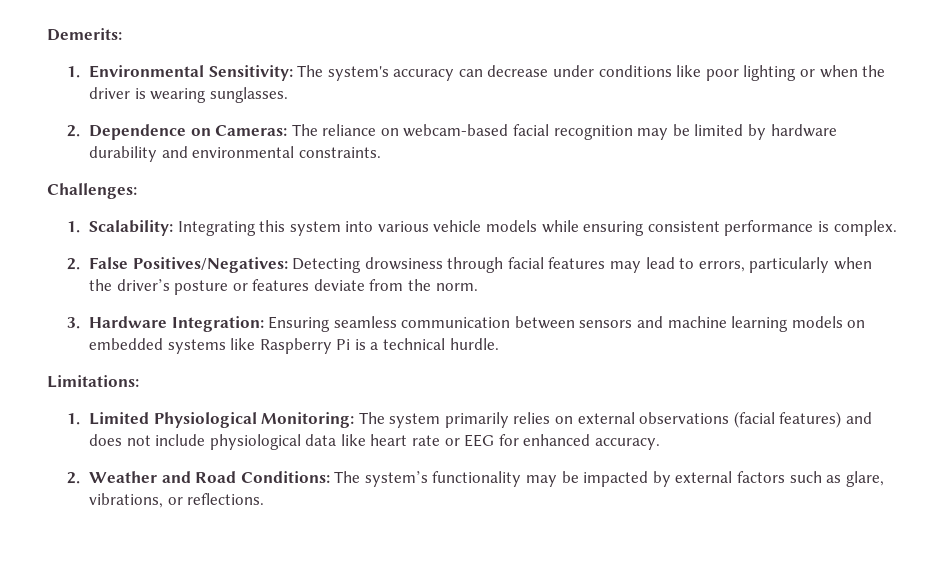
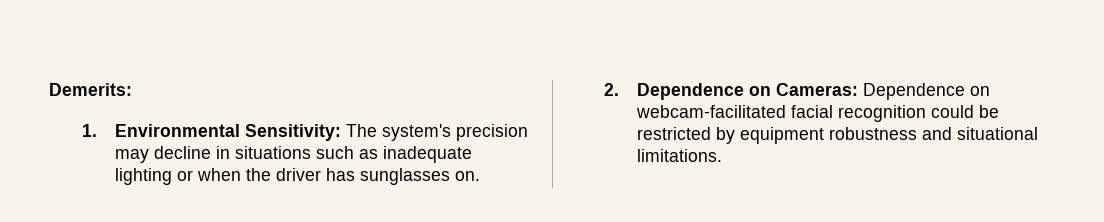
[393,65,739,81] accuracy can decrease under conditions like poor -> [456,124,529,141] [115,146,473,163] precision may decline in situations such as inadequate
[134,87,288,103] is wearing sunglasses. -> [326,168,481,185] has sunglasses on.
[291,124,837,140] [88,146,381,162] [47,183,137,199] [67,220,897,236] [67,257,873,273] [88,279,478,295] [67,316,866,332] [88,338,499,354] [47,375,139,388] [67,411,873,428] [88,434,661,450] [67,471,884,487] [88,493,265,508] The reliance on webcam-based facial recognition may be limited by hardware durability and environmental constraints. // Challenges: // 1. Scalability: Integrating this system into various vehicle models while ensuring consistent performance is complex. // 2. False Positives/Negatives: Detecting drowsiness through facial features may lead to errors, particularly when the driver’s posture or features deviate from the norm. // 3. Hardware Integration: Ensuring seamless communication between sensors and machine learning models on embedded systems like Raspberry Pi is a technical hurdle. // Limitations: // 1. Limited Physiological Monitoring: The system primarily relies on external observations (facial features) and does not include physiological data like heart rate or EEG for enhanced accuracy. // 2. Weather and Road Conditions: The system’s functionality may be impacted by external factors such as glare, vibrations, or reflections. -> [863,83,991,100] [636,105,1000,122] [637,127,1039,144] [637,149,723,162] Dependence on webcam-facilitated facial recognition could be restricted by equipment robustness and situational limitations.

